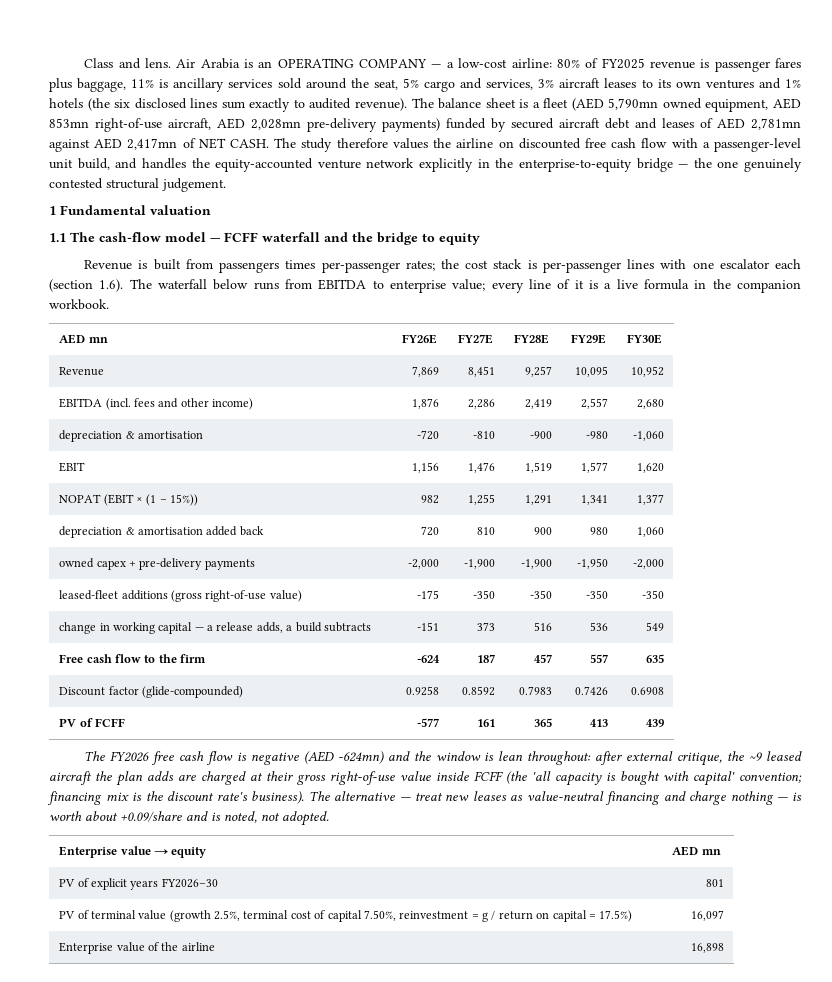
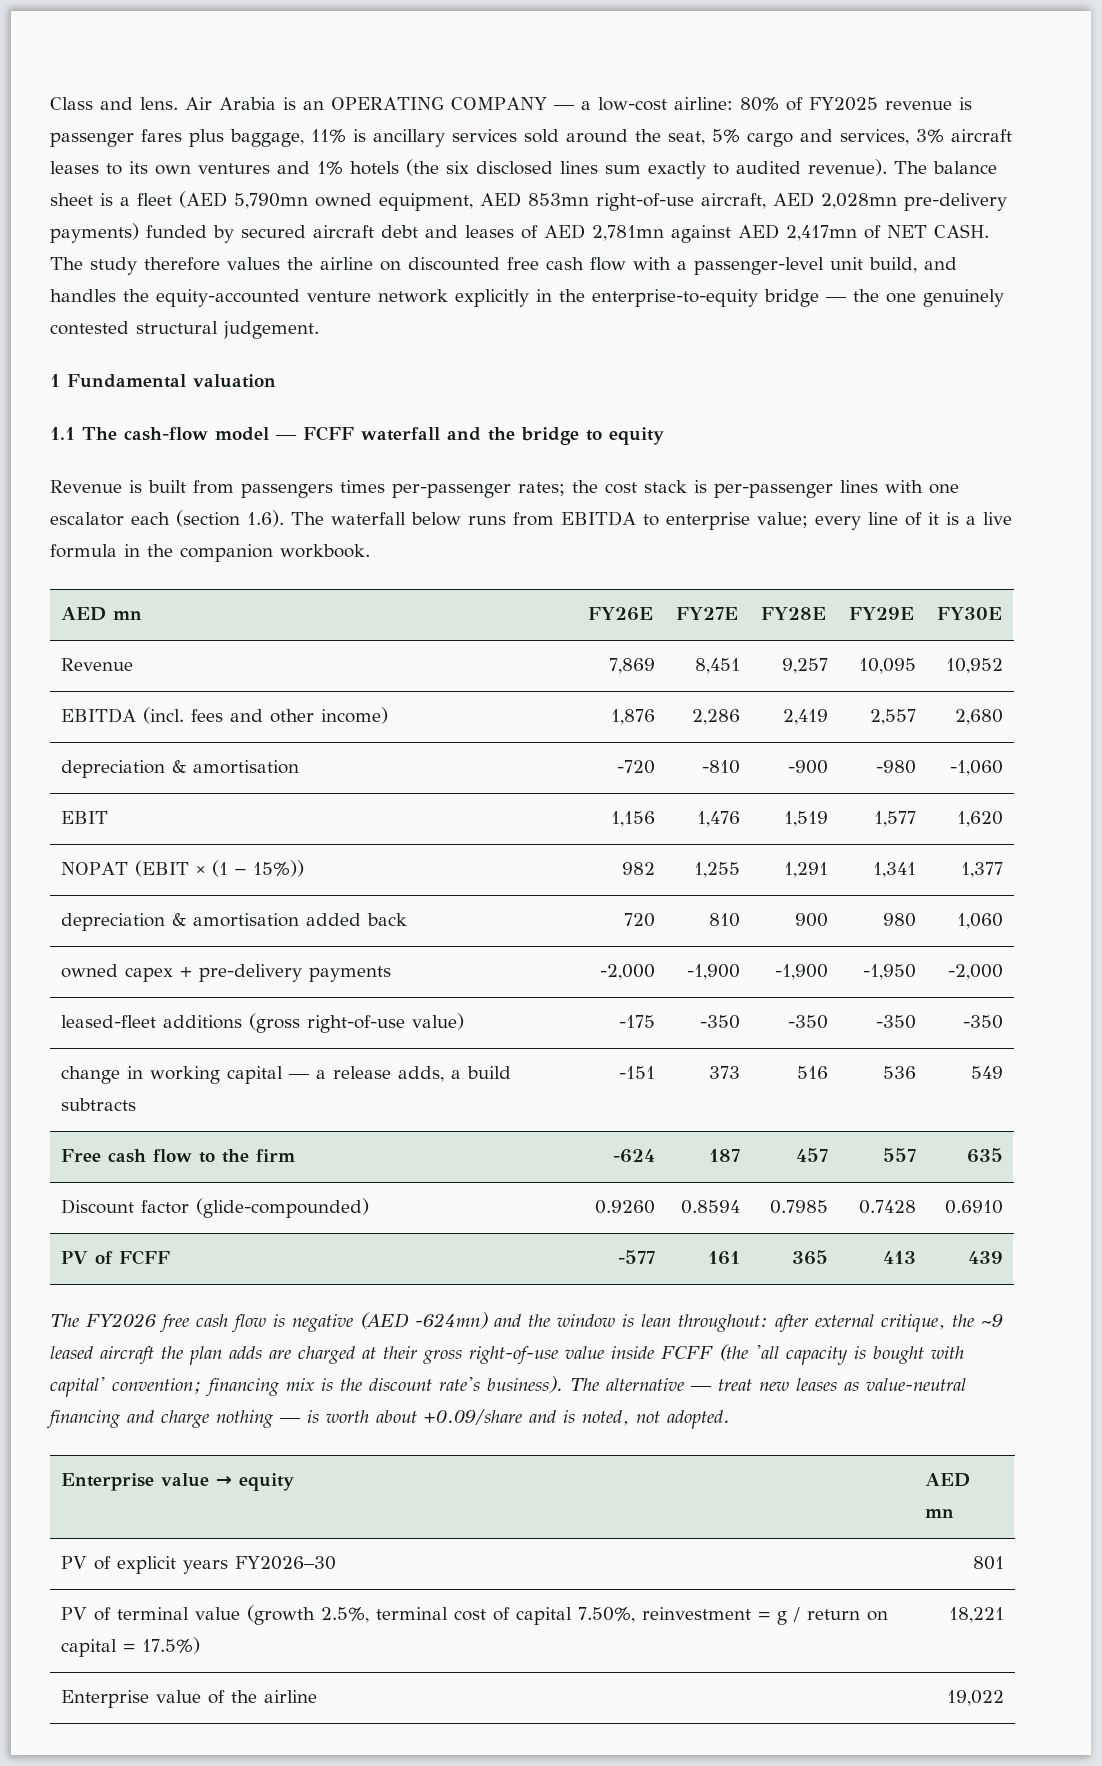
[405,686,439,696] [461,686,495,696] [518,686,552,695] [574,686,608,696] [630,687,664,695] 0.9258 | 0.8592 | 0.7983 | 0.7426 | 0.6908 -> [595,1200,656,1214] [681,1200,741,1214] [770,1200,829,1214] [859,1200,917,1214] [945,1200,1004,1214] 0.9260 | 0.8594 | 0.7985 | 0.7428 | 0.6910
[690,910,724,921] 16,097 -> [949,1607,1005,1623] 18,221
[690,943,724,953] 16,898 -> [947,1690,1005,1706] 19,022

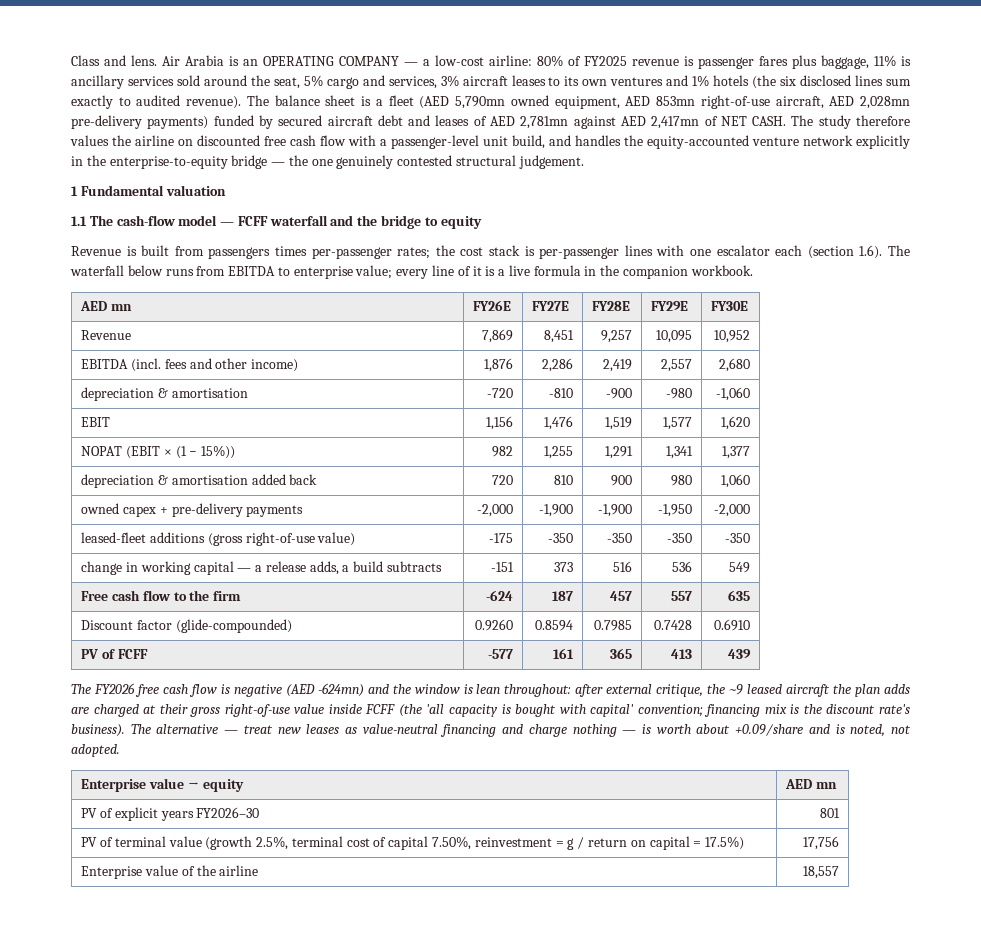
[949,1607,1005,1623] 18,221 -> [802,836,839,850] 17,756
[947,1690,1005,1706] 19,022 -> [802,866,839,879] 18,557

